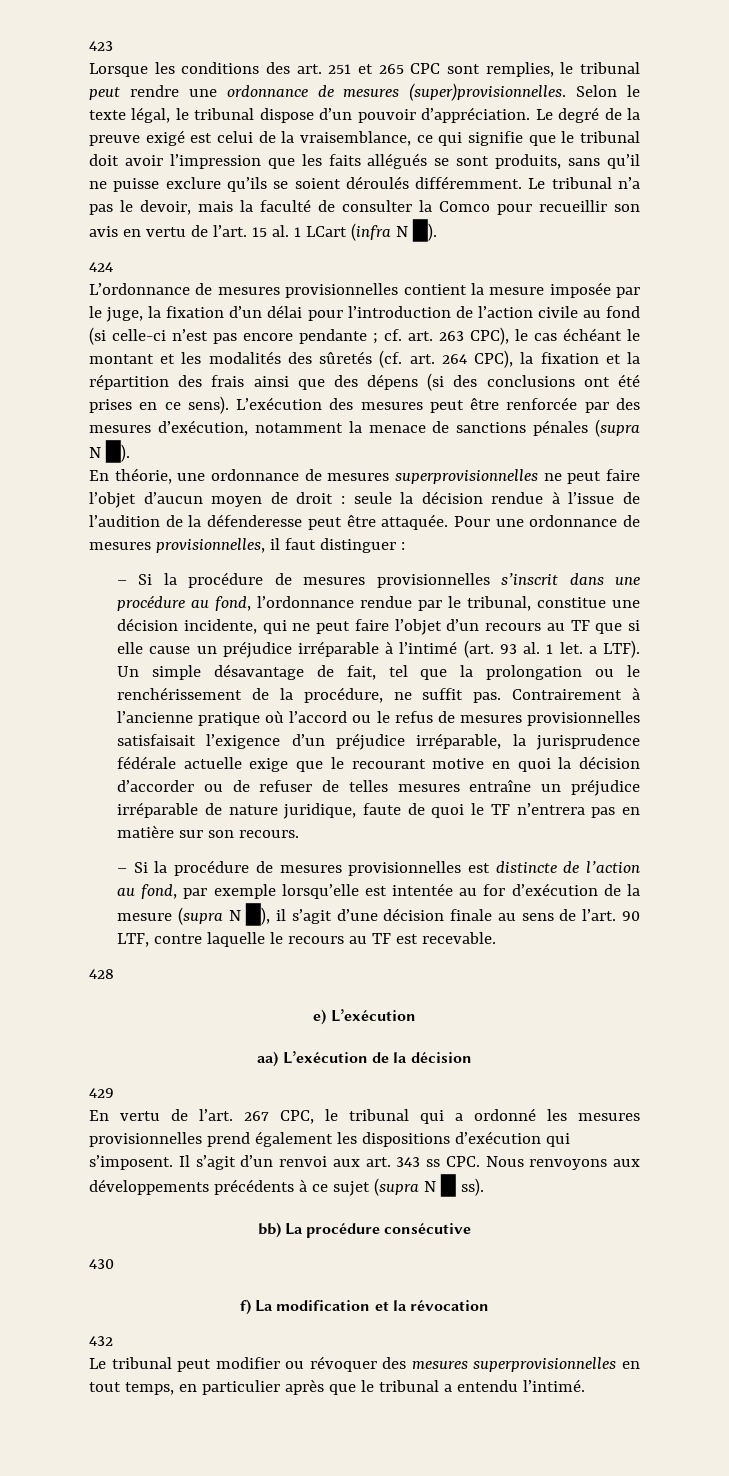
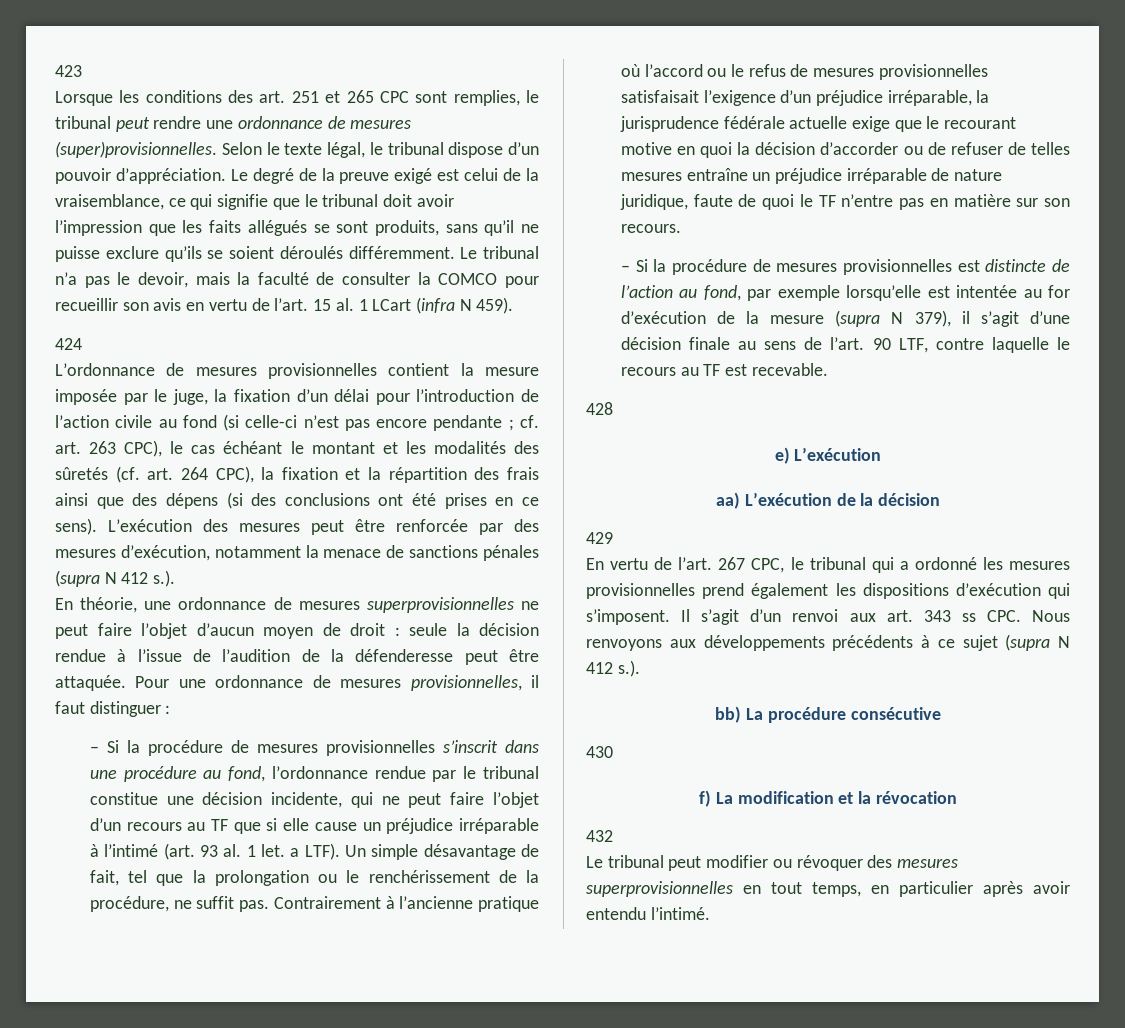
[439,201,490,212] Comco -> [438,273,498,285] COMCO
[411,219,437,242] █). -> [476,297,514,314] 459).
[104,440,130,463] █). -> [121,570,176,587] 412 s.).
[467,596,532,611] tribunal, -> [482,766,539,779] tribunal
[516,803,585,815] n’entrera -> [841,194,894,207] n’entre
[245,903,271,926] █), -> [914,310,951,327] 379),
[439,1174,484,1197] █ ss). -> [586,660,640,677] 412 s.).
[328,1380,452,1395] que le tribunal a -> [1033,881,1070,894] avoir

